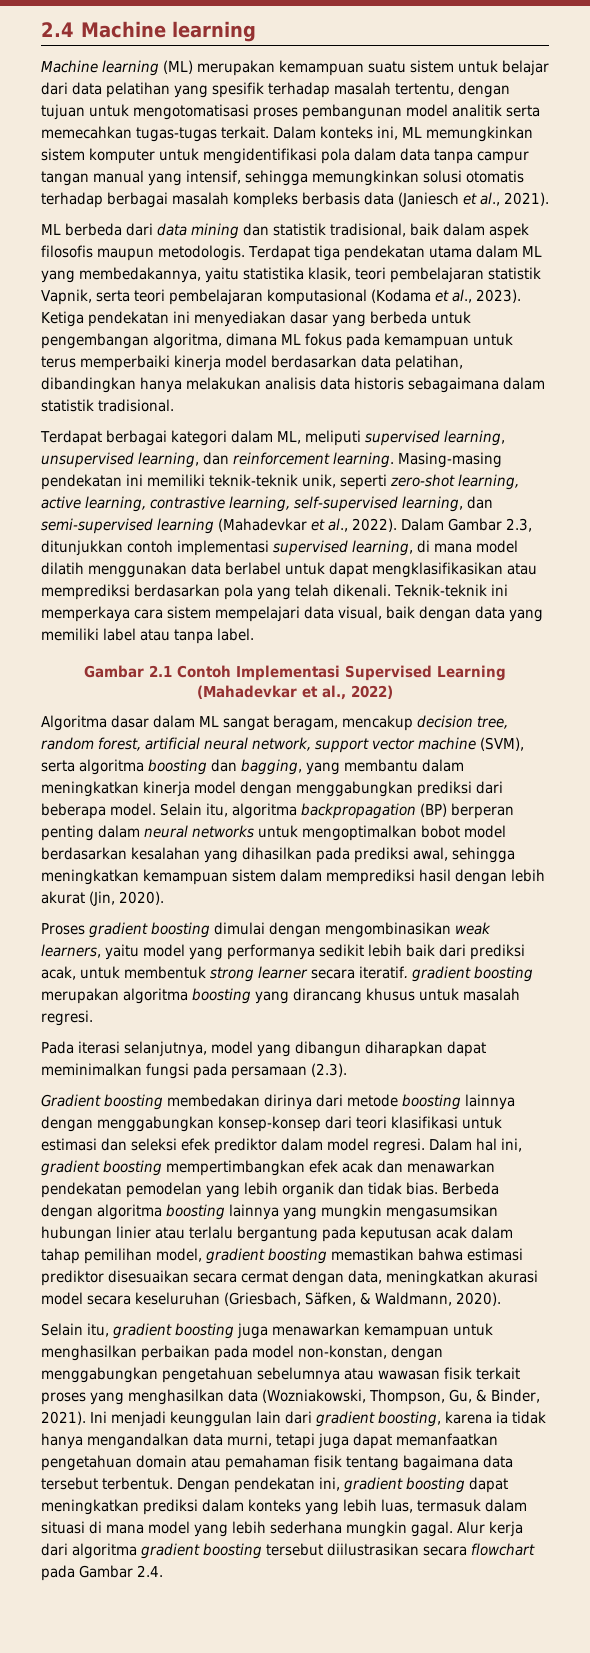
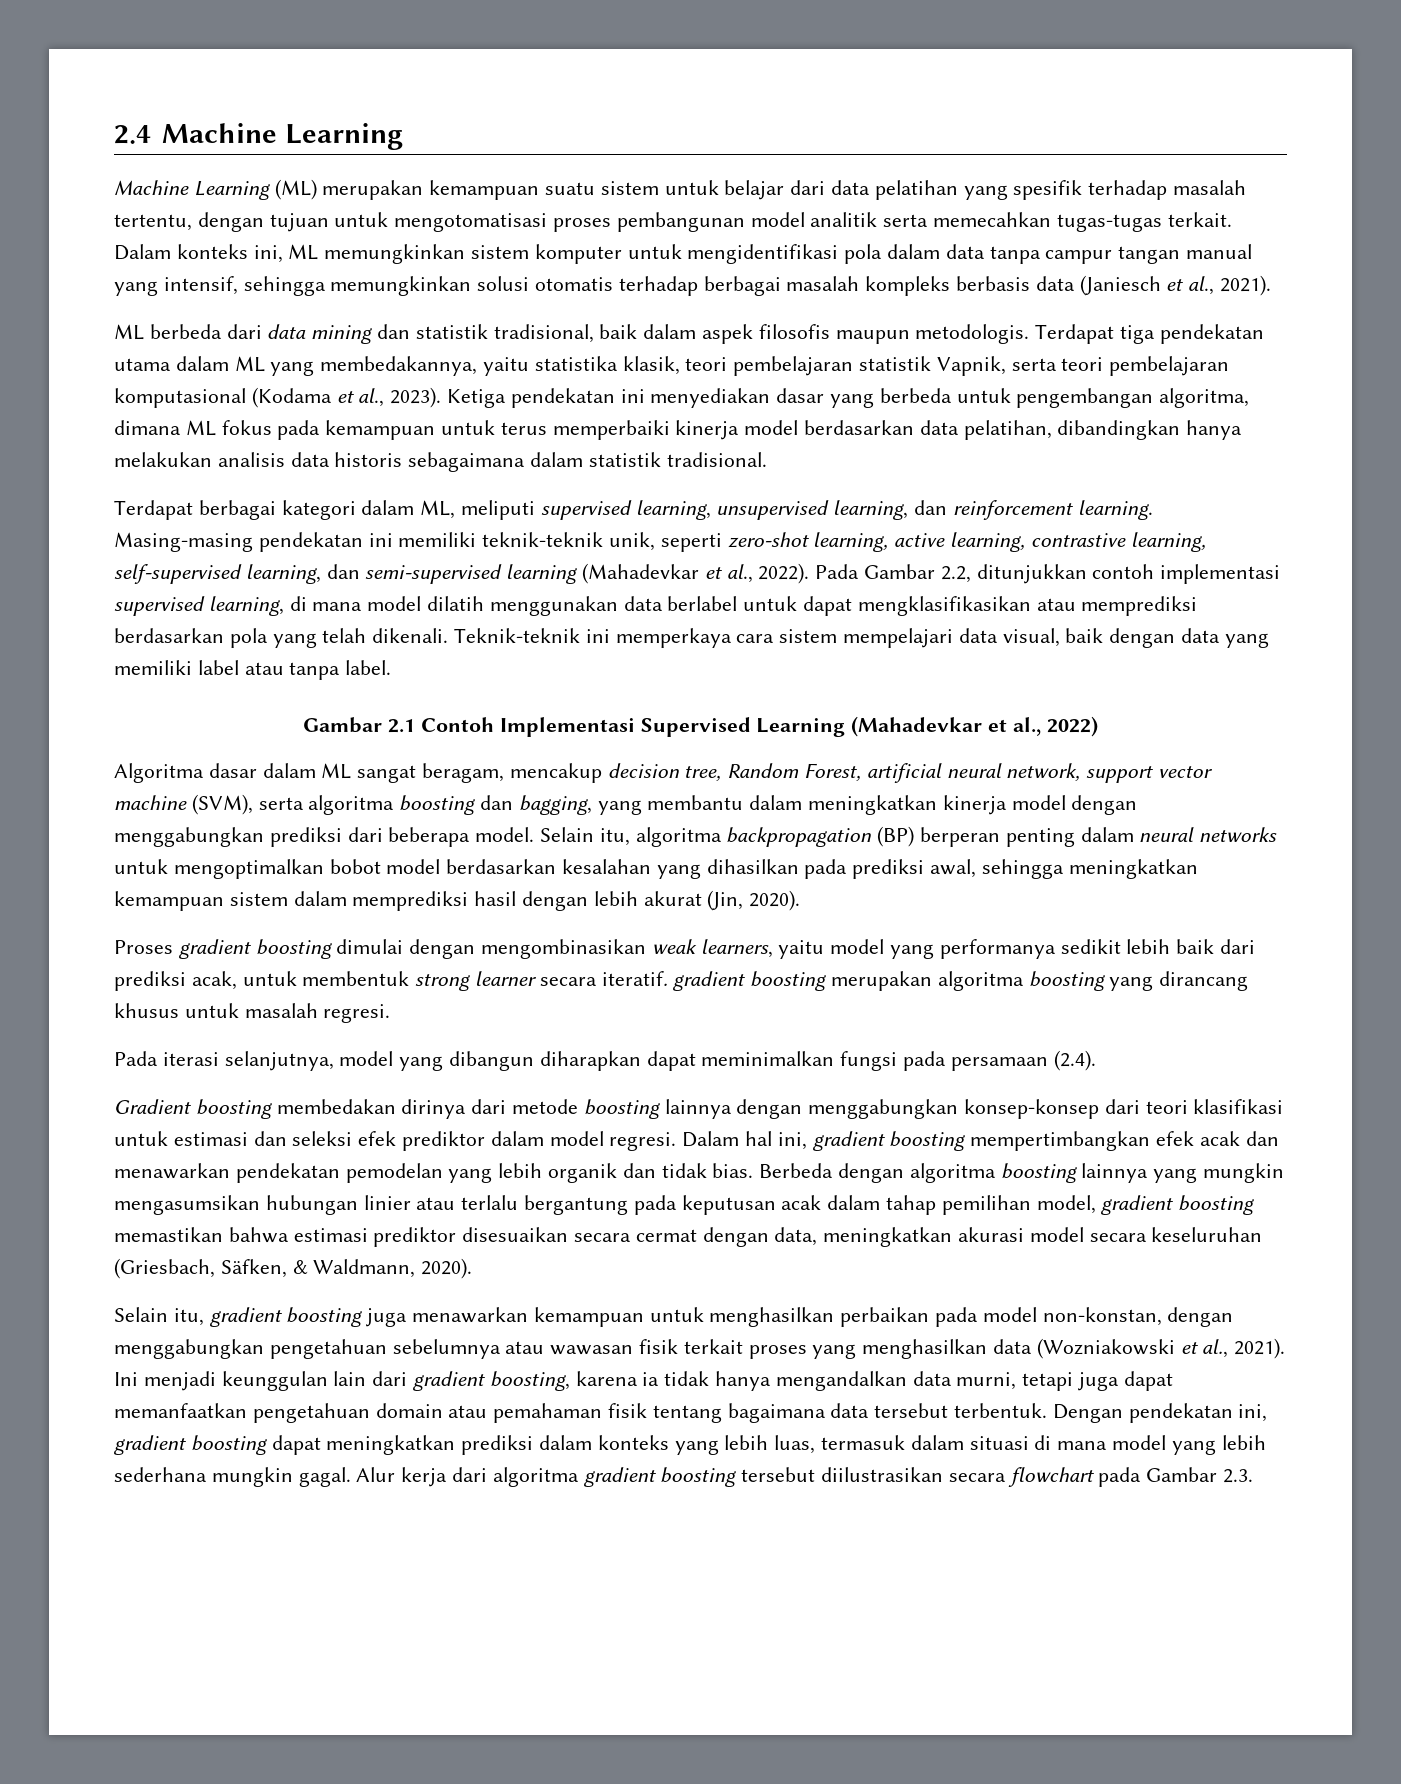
[172,21,257,42] [41,60,159,76] learning // Machine learning -> [284,123,403,150] [114,180,270,200] Learning // Machine Learning
[401,518,532,532] Dalam Gambar 2.3, -> [815,564,971,583] Pada Gambar 2.2,
[41,737,141,751] random forest, -> [727,763,862,781] Random Forest,
[311,1063,347,1077] (2.3). -> [1053,1050,1096,1071] (2.4).
[262,1389,540,1405] (Wozniakowski, Thompson, Gu, & Binder, -> [1036,1338,1229,1359] (Wozniakowski et al.,
[137,1565,163,1577] 2.4. -> [1223,1469,1254,1483] 2.3.

